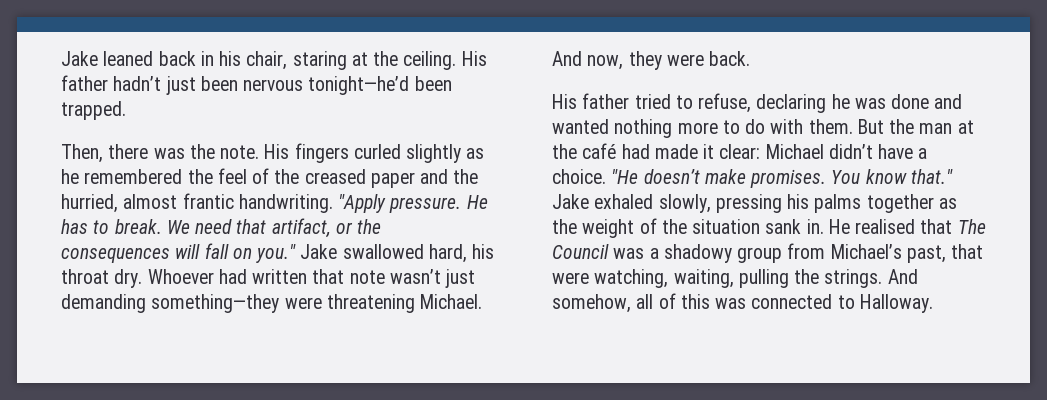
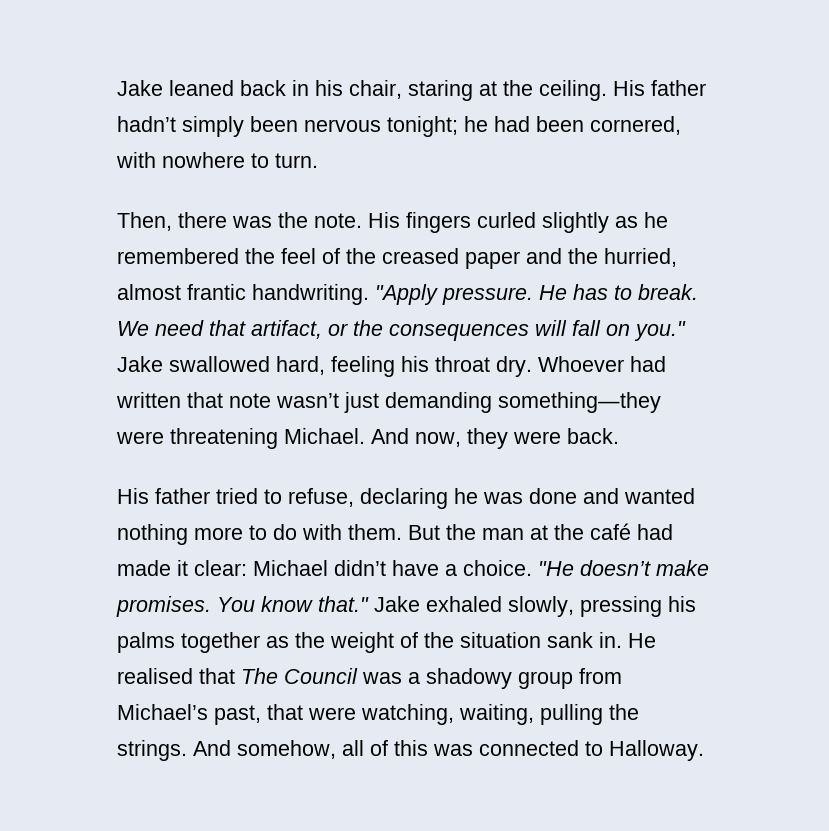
[165,76,196,95] just -> [182,116,244,137] simply
[308,76,452,95] [61,101,126,120] tonight—he’d been trapped. -> [387,116,681,137] [116,152,318,168] tonight; he had been cornered, with nowhere to turn.
(467, 253) none -> [331,356,395,377] feeling

